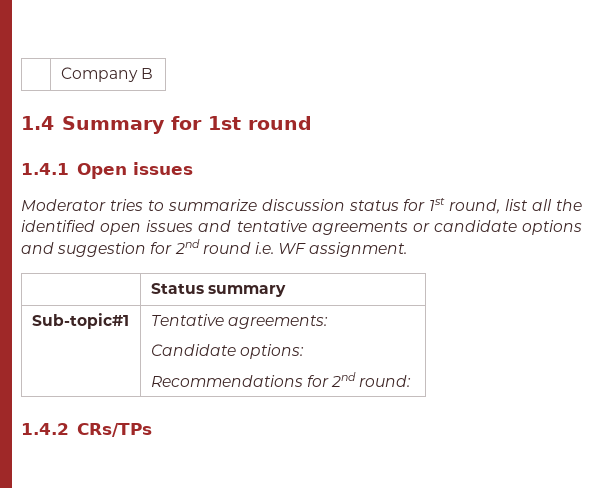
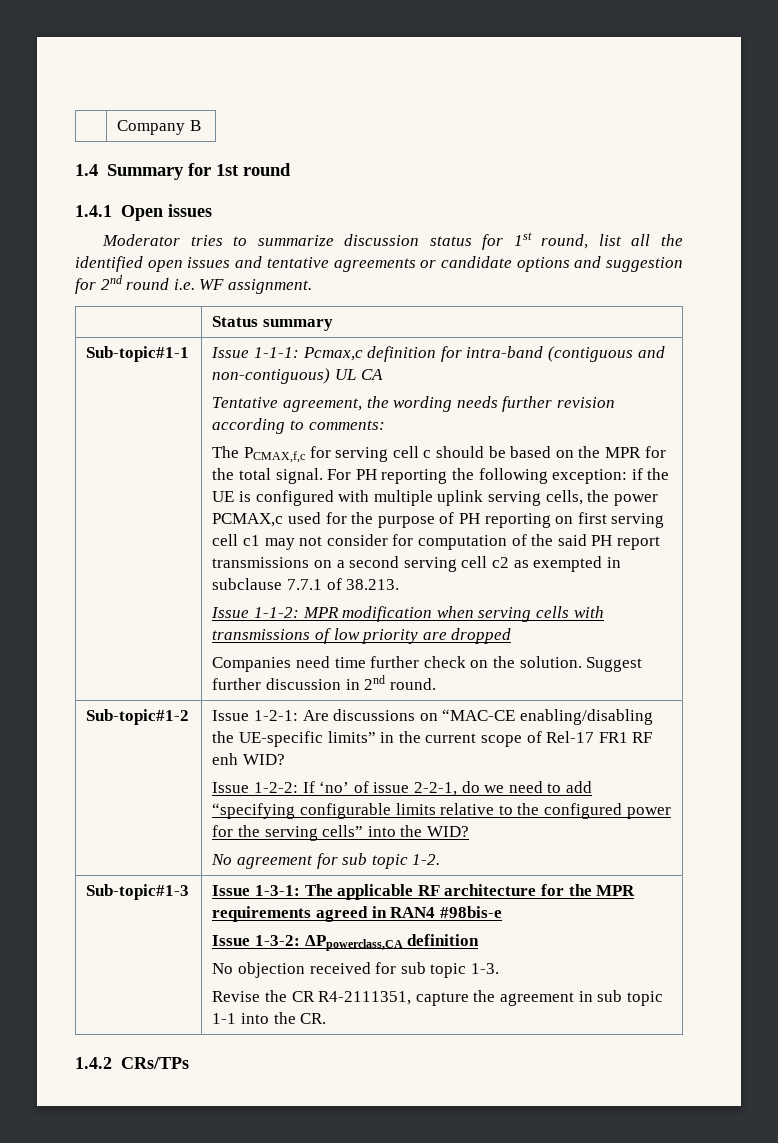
[31,313,129,329] [150,314,328,329] [150,344,304,359] [150,372,412,387] Sub-topic#1 | Tentative agreements: // Candidate options: // Recommendations for 2nd round: -> [86,346,190,362] [211,346,665,362] [212,368,383,384] [212,396,615,412] [212,418,385,434] [212,446,666,463] [212,468,670,484] [212,490,658,506] [212,512,665,528] [212,534,660,550] [212,556,621,572] [212,578,400,590] [211,606,604,622] [212,628,512,644] [212,656,643,672] [212,675,436,690] [86,709,190,725] [212,709,653,725] [212,731,653,747] [212,753,286,765] [212,781,592,796] [212,803,671,819] [212,825,469,841] [211,853,441,869] [86,884,190,900] [212,884,636,900] [212,906,502,922] [212,934,480,951] [212,962,499,978] [212,990,663,1006] [212,1012,327,1024] Sub-topic#1-1 | Issue 1-1-1: Pcmax,c definition for intra-band (contiguous and non-contiguous) UL CA // Tentative agreement, the wording needs further revision according to comments: // The PCMAX,f,c for serving cell c should be based on the MPR for the total signal. For PH reporting the following exception: if the UE is configured with multiple uplink serving cells, the power PCMAX,c used for the purpose of PH reporting on first serving cell c1 may not consider for computation of the said PH report transmissions on a second serving cell c2 as exempted in subclause 7.7.1 of 38.213. // Issue 1-1-2: MPR modification when serving cells with transmissions of low priority are dropped // Companies need time further check on the solution. Suggest further discussion in 2nd round. // Sub-topic#1-2 | Issue 1-2-1: Are discussions on “MAC-CE enabling/disabling the UE-specific limits” in the current scope of Rel-17 FR1 RF enh WID? // Issue 1-2-2: If ‘no’ of issue 2-2-1, do we need to add “specifying configurable limits relative to the configured power for the serving cells” into the WID? // No agreement for sub topic 1-2. // Sub-topic#1-3 | Issue 1-3-1: The applicable RF architecture for the MPR requirements agreed in RAN4 #98bis-e // Issue 1-3-2: ΔPpowerclass,CA definition // No objection received for sub topic 1-3. // Revise the CR R4-2111351, capture the agreement in sub topic 1-1 into the CR.

